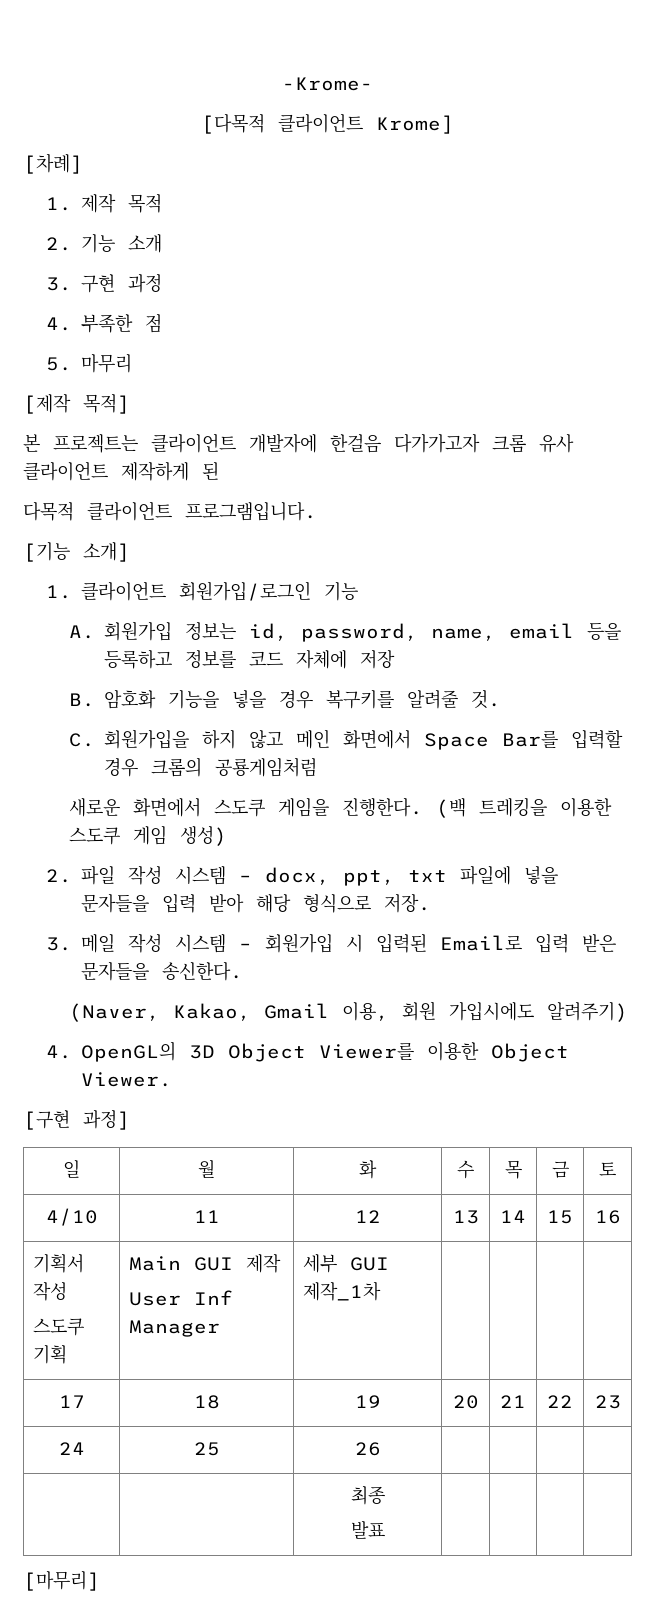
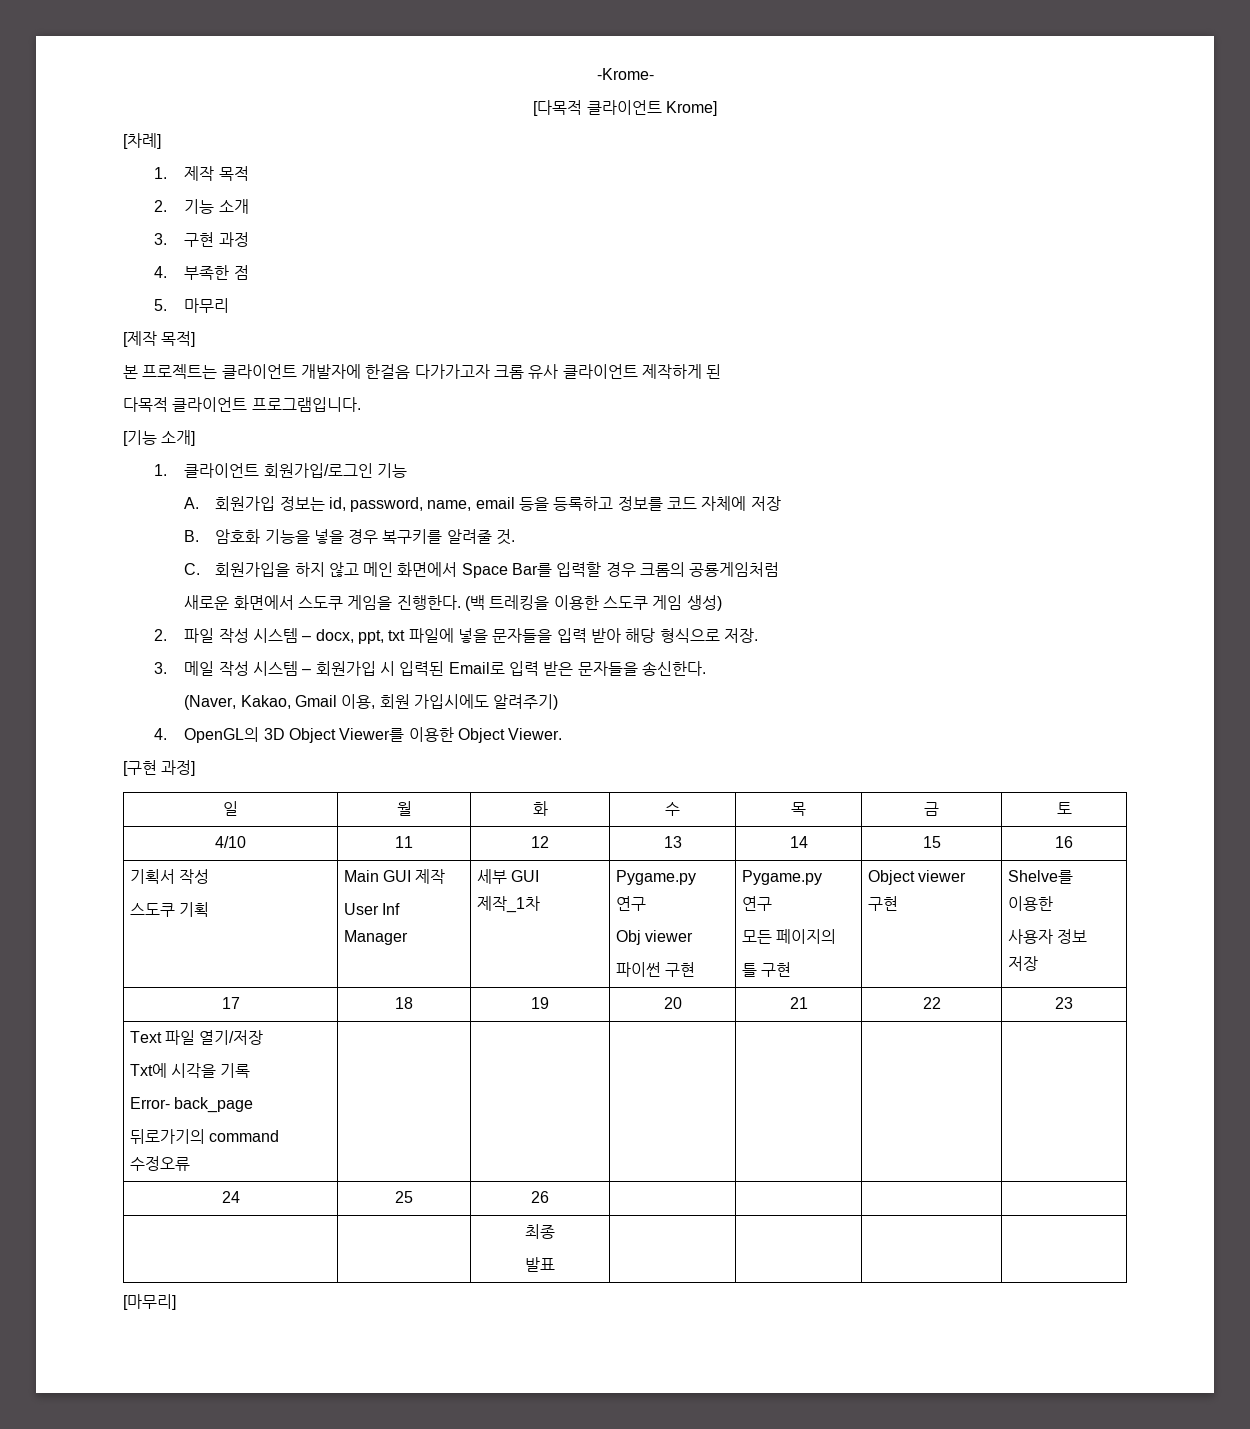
(382, 1291) | | | -> [615,870,696,885] [615,896,646,911] [615,930,694,945] [615,962,696,977] [741,870,822,885] [741,896,772,911] [741,929,837,944] [741,962,792,977] [867,870,967,885] [867,896,898,911] [1007,870,1073,884] [1007,896,1053,911] [1007,929,1088,944] [1007,956,1038,971] Pygame.py 연구 // Obj viewer // 파이썬 구현 | Pygame.py 연구 // 모든 페이지의 // 틀 구현 | Object viewer 구현 | Shelve를 이용한 // 사용자 정보 저장
(621, 1402) none -> [129,1030,264,1045] [129,1063,251,1078] [129,1097,254,1113] [129,1129,280,1144] [129,1156,190,1171] // Text 파일 열기/저장 // Txt에 시각을 기록 // Error- back_page // 뒤로가기의 command 수정오류 | | | | | |

